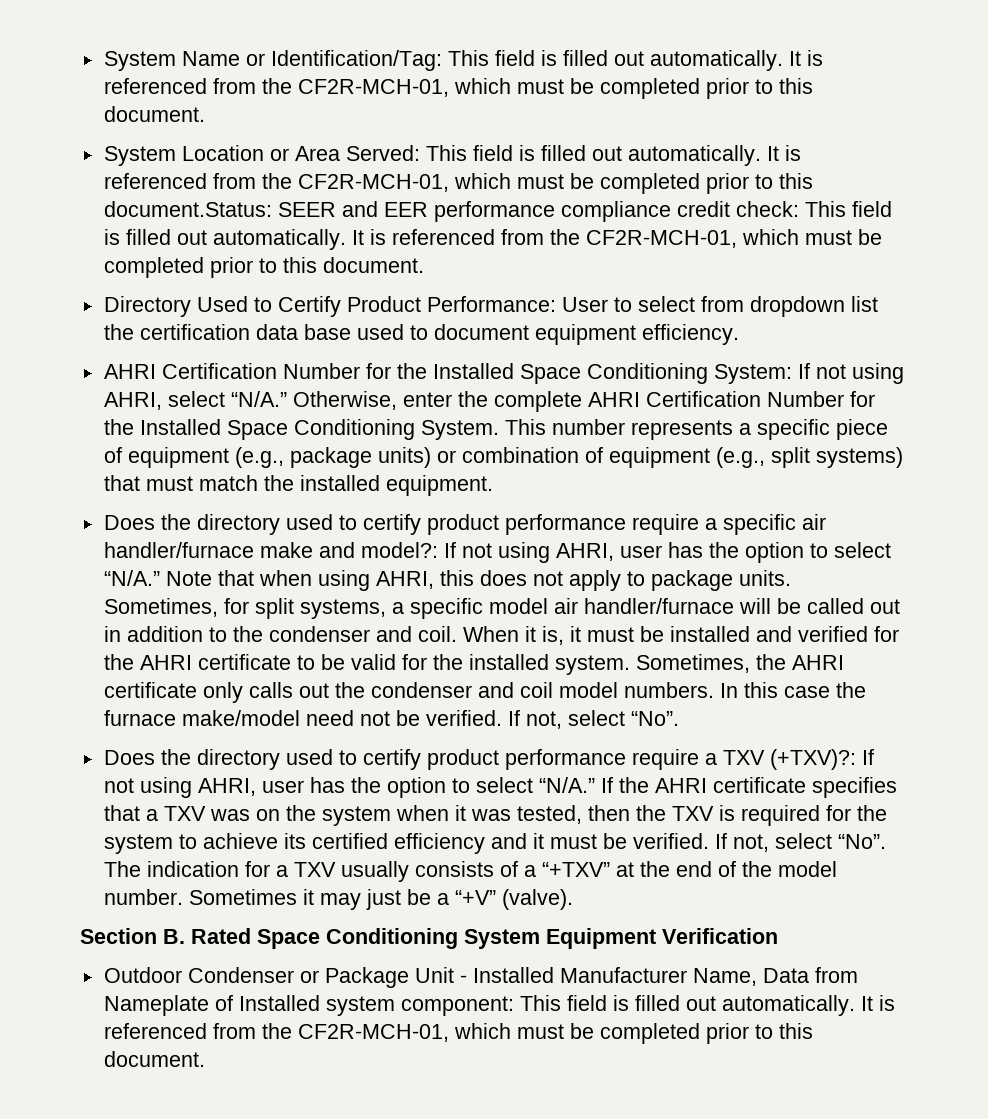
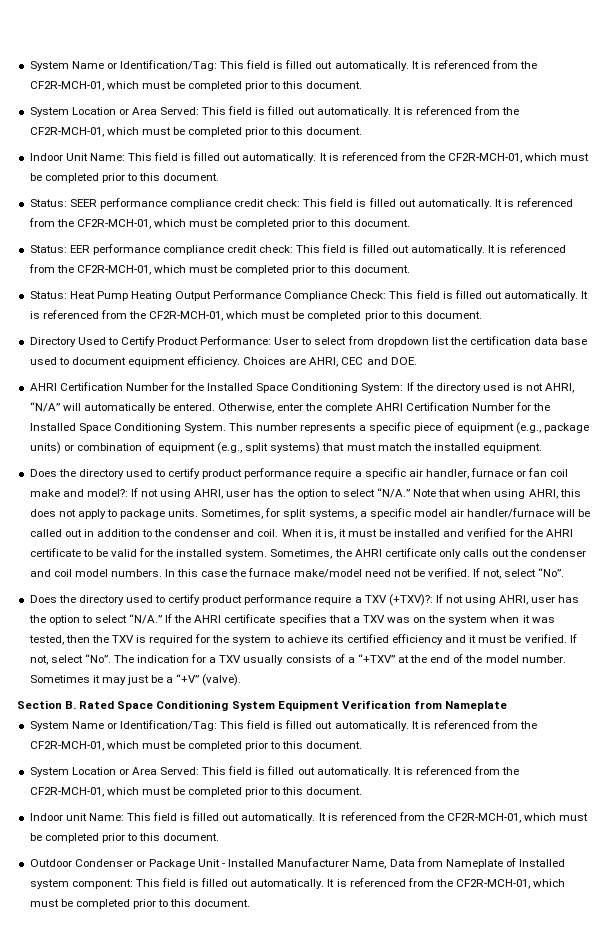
[103,201,378,217] document.Status: SEER and -> [306,127,363,135] [29,152,590,163] [29,173,220,183] [29,198,574,209] [28,218,410,229] [29,245,67,253] document. // Indoor Unit Name: This field is filled out automatically. It is referenced from the CF2R-MCH-01, which must be completed prior to this document. // Status: SEER performance compliance credit check: This field is filled out automatically. It is referenced from the CF2R-MCH-01, which must be completed prior to this document. // Status:
(424, 265) none -> [29,290,589,301] [29,310,482,321] // Status: Heat Pump Heating Output Performance Compliance Check: This field is filled out automatically. It is referenced from the CF2R-MCH-01, which must be completed prior to this document.
(739, 334) none -> [243,357,417,367] Choices are AHRI, CEC and DOE.
[815,363,904,384] [103,391,287,410] not using AHRI, select “N/A.” -> [415,383,575,393] [29,402,216,413] the directory used is not AHRI, “N/A” will automatically be entered.
[103,542,254,558] handler/furnace -> [425,468,569,479] handler, furnace or fan coil
(778, 936) none -> [413,701,507,711] [29,720,538,731] [29,741,363,751] [29,766,520,777] [29,787,363,797] [29,812,589,823] [29,833,220,843] from Nameplate // System Name or Identification/Tag: This field is filled out automatically. It is referenced from the CF2R-MCH-01, which must be completed prior to this document. // System Location or Area Served: This field is filled out automatically. It is referenced from the CF2R-MCH-01, which must be completed prior to this document. // Indoor unit Name: This field is filled out automatically. It is referenced from the CF2R-MCH-01, which must be completed prior to this document.

